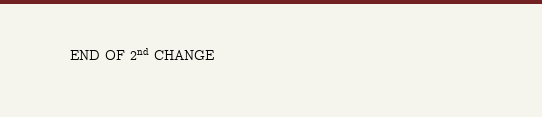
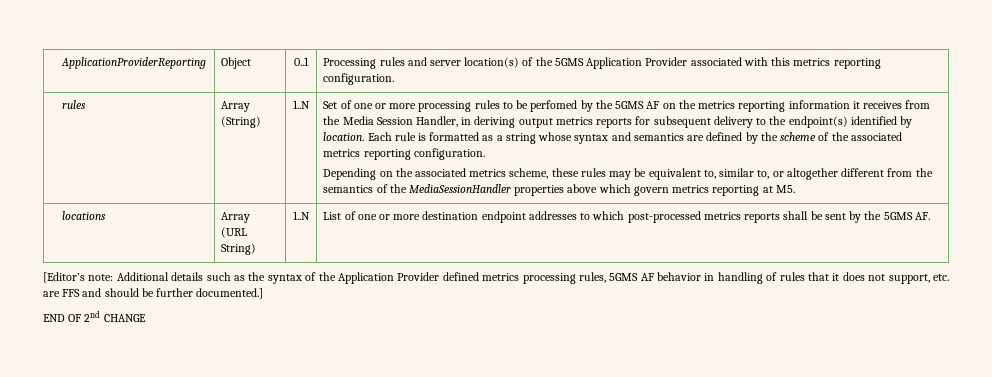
(70, 55) none -> [61,57,207,69] [221,57,252,69] [294,57,309,66] [323,57,881,69] [323,73,395,85] [62,100,87,109] [221,101,251,112] [221,116,262,128] [293,100,310,109] [323,100,931,112] [323,116,913,128] [323,132,902,144] [323,148,485,160] [323,168,933,180] [323,184,795,196] [62,211,107,220] [221,212,251,223] [221,227,248,238] [221,243,257,255] [293,211,310,220] [323,211,930,223] [43,272,949,284] [43,288,264,299] ApplicationProviderReporting | Object | 0..1 | Processing rules and server location(s) of the 5GMS Application Provider associated with this metrics reporting configuration. // rules | Array (String) | 1..N | Set of one or more processing rules to be perfomed by the 5GMS AF on the metrics reporting information it receives from the Media Session Handler, in deriving output metrics reports for subsequent delivery to the endpoint(s) identified by location. Each rule is formatted as a string whose syntax and semantics are defined by the scheme of the associated metrics reporting configuration. // Depending on the associated metrics scheme, these rules may be equivalent to, similar to, or altogether different from the semantics of the MediaSessionHandler properties above which govern metrics reporting at M5. // locations | Array (URL String) | 1..N | List of one or more destination endpoint addresses to which post-processed metrics reports shall be sent by the 5GMS AF. // [Editor’s note: Additional details such as the syntax of the Application Provider defined metrics processing rules, 5GMS AF behavior in handling of rules that it does not support, etc. are FFS and should be further documented.] //

